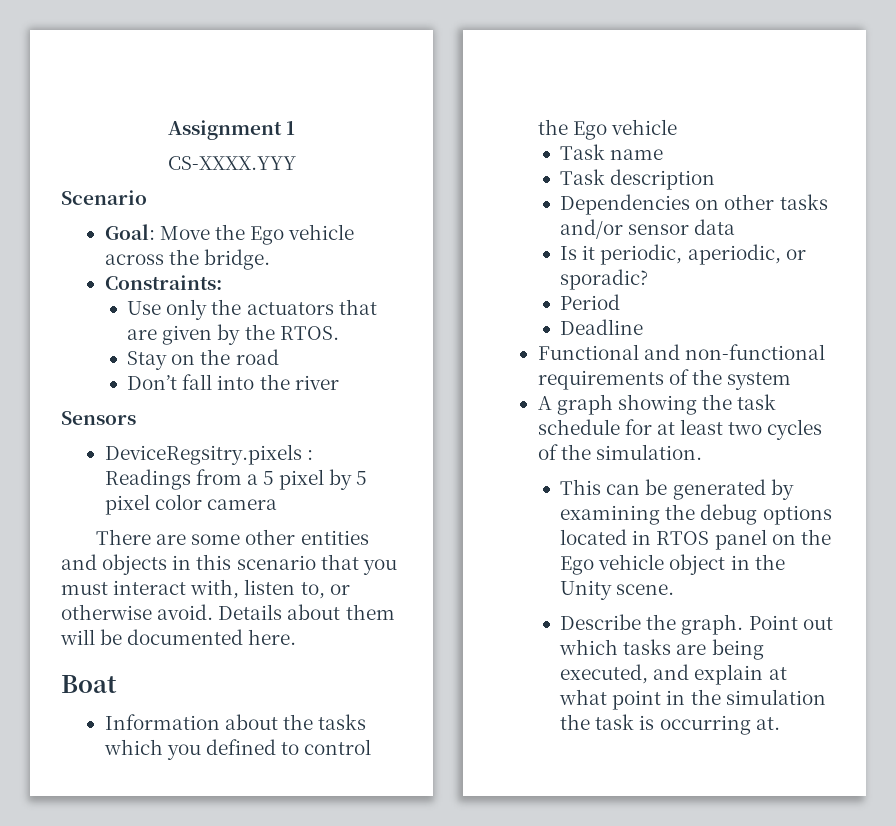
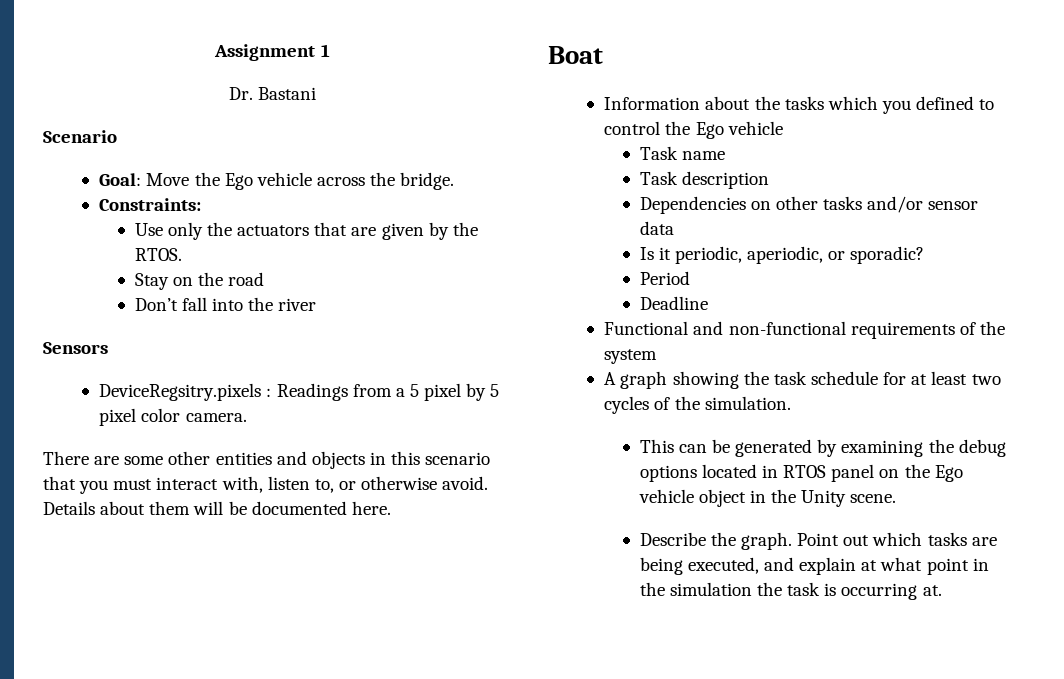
[167,156,296,170] CS-XXXX.YYY -> [228,87,317,100] Dr. Bastani
[206,499,277,510] camera -> [185,413,247,422] camera.

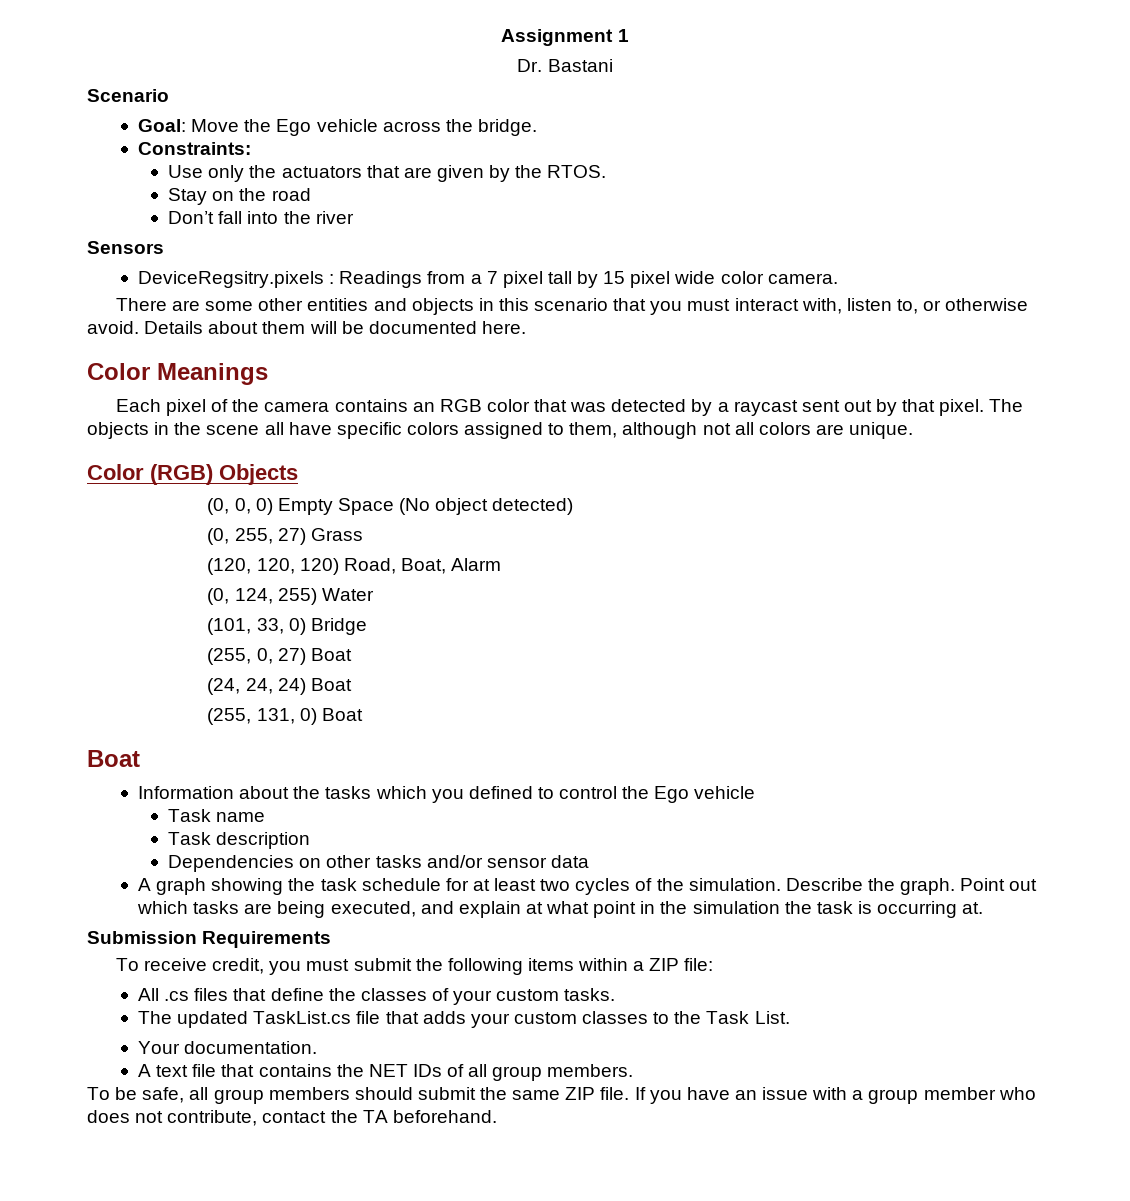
[409,383,500,401] [99,408,137,426] 5 pixel by 5 pixel -> [486,271,716,288] 7 pixel tall by 15 pixel wide
(391, 508) none -> [87,363,268,385] [115,399,1024,416] [87,422,914,439] [87,464,298,485] [207,498,574,515] [207,528,363,545] [207,558,502,575] [207,588,374,605] [207,618,367,635] [207,648,352,665] [207,678,352,695] [207,708,363,725] // Color Meanings // Each pixel of the camera contains an RGB color that was detected by a raycast sent out by that pixel. The objects in the scene all have specific colors assigned to them, although not all colors are unique. // Color (RGB) Objects // (0, 0, 0) Empty Space (No object detected) // (0, 255, 27) Grass // (120, 120, 120) Road, Boat, Alarm // (0, 124, 255) Water // (101, 33, 0) Bridge // (255, 0, 27) Boat // (24, 24, 24) Boat // (255, 131, 0) Boat
[639,246,925,264] [639,271,690,285] [639,296,708,310] [604,321,1005,339] [604,349,658,364] // Is it periodic, aperiodic, or sporadic? // Period // Deadline // Functional and non-functional requirements of the system -> (589, 861) none
[639,439,1006,457] [639,464,963,482] [638,489,897,507] // This can be generated by examining the debug options located in RTOS panel on the Ego vehicle object in the Unity scene. // -> (781, 884) none
(942, 590) none -> [87,931,332,948] [115,958,714,975] [138,988,616,1005] [138,1011,790,1028] [138,1041,318,1054] [138,1064,634,1081] [87,1087,1036,1104] [87,1110,497,1126] // Submission Requirements // To receive credit, you must submit the following items within a ZIP file: // All .cs files that define the classes of your custom tasks. // The updated TaskList.cs file that adds your custom classes to the Task List. // Your documentation. // A text file that contains the NET IDs of all group members. // To be safe, all group members should submit the same ZIP file. If you have an issue with a group member who does not contribute, contact the TA beforehand.

